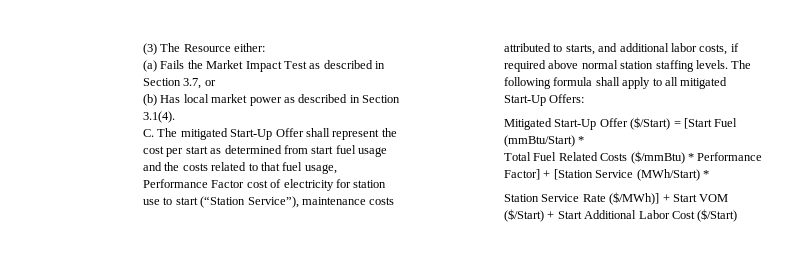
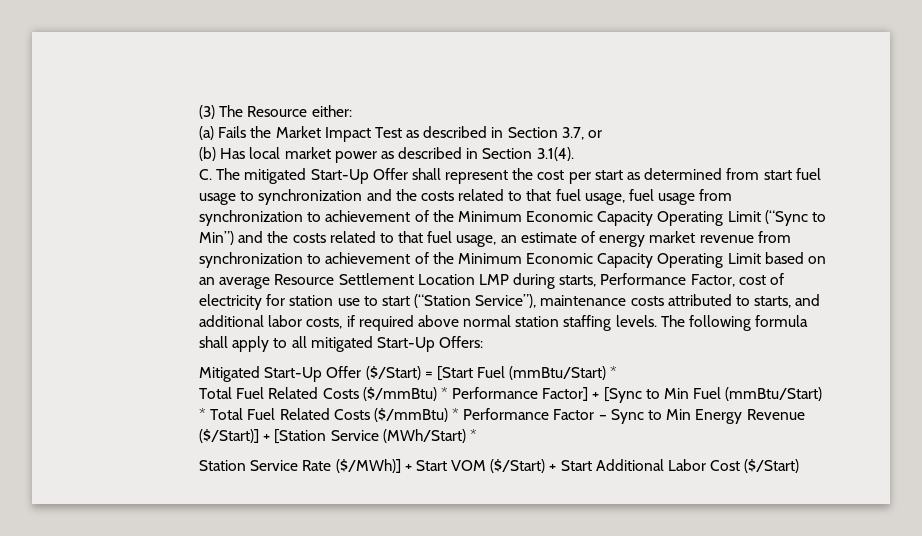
[143,162,337,174] [143,179,245,188] and the costs related to that fuel usage, Performance Factor -> [240,189,733,205] [199,210,827,226] [199,231,791,247] [199,252,827,268] [199,273,735,289] to synchronization and the costs related to that fuel usage, fuel usage from synchronization to achievement of the Minimum Economic Capacity Operating Limit (“Sync to Min”) and the costs related to that fuel usage, an estimate of energy market revenue from synchronization to achievement of the Minimum Economic Capacity Operating Limit based on an average Resource Settlement Location LMP during starts, Performance Factor,
(551, 174) none -> [603,387,823,403] [199,408,805,424] [199,429,271,443] [Sync to Min Fuel (mmBtu/Start) * Total Fuel Related Costs ($/mmBtu) * Performance Factor – Sync to Min Energy Revenue ($/Start)] +

